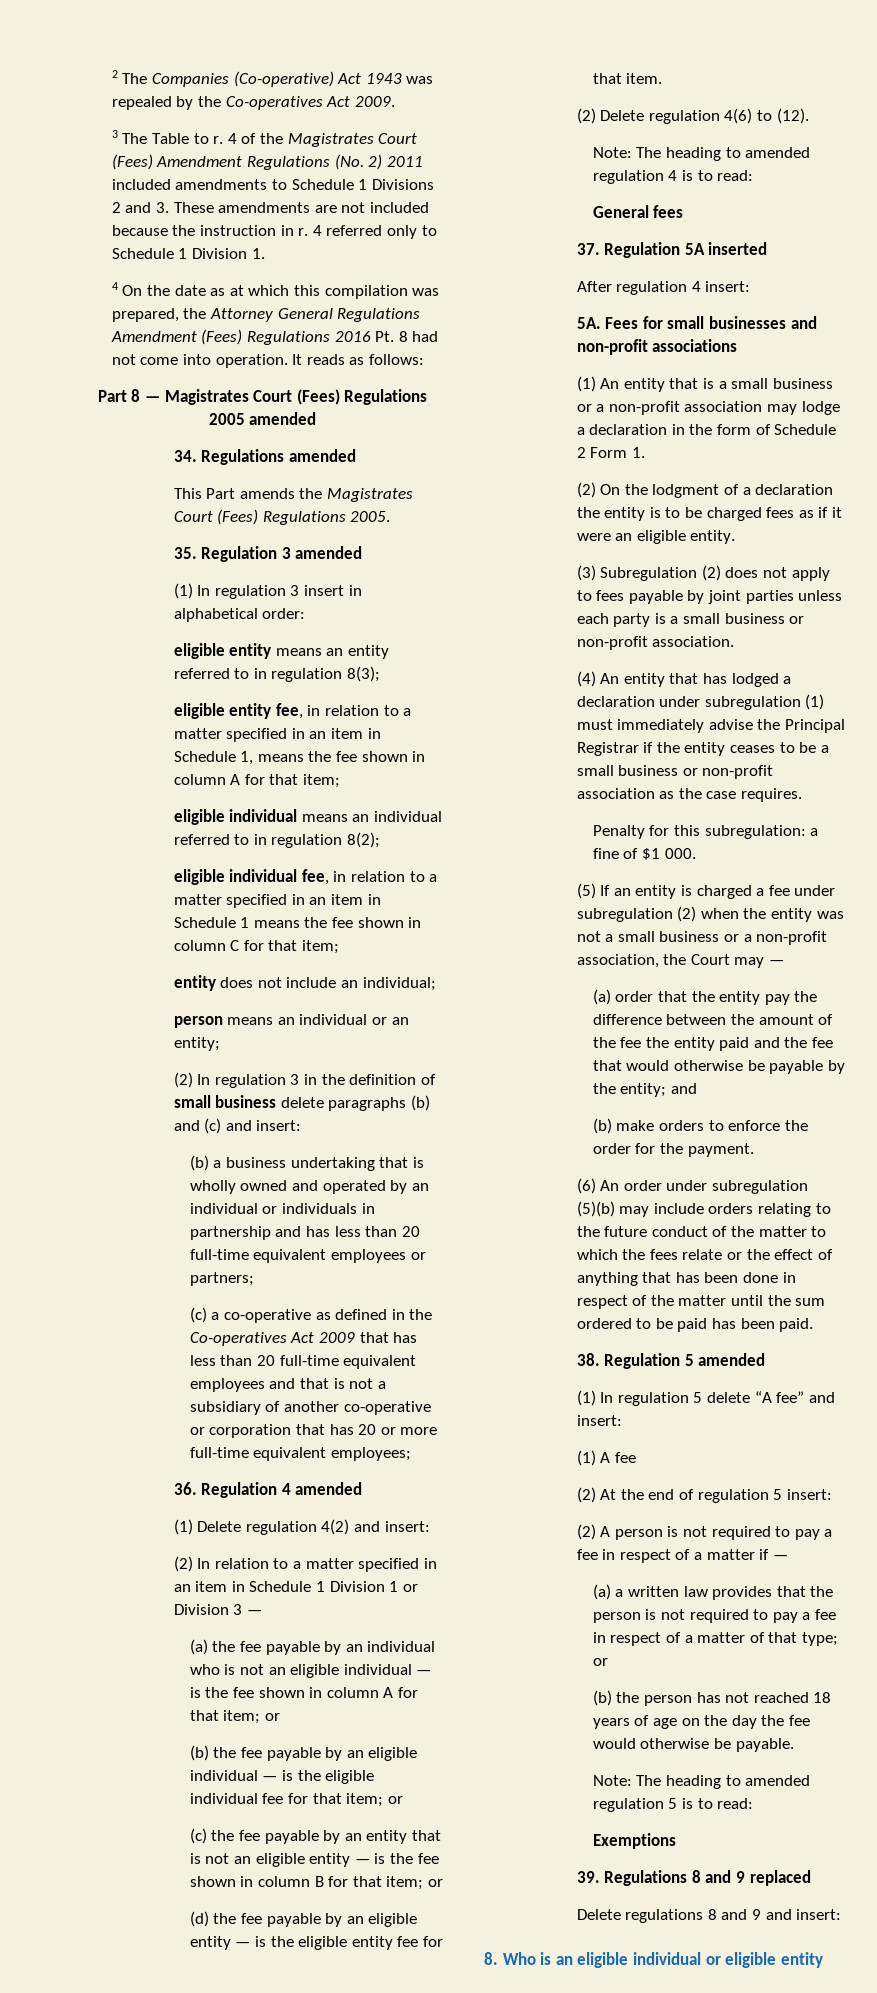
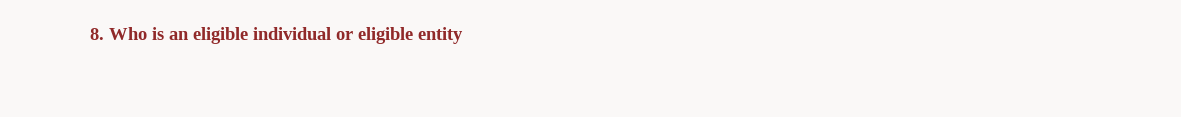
[111,70,434,87] [111,96,395,110] [111,130,418,147] [111,154,423,170] [111,179,434,190] [111,202,429,213] [111,225,437,239] [111,248,265,259] [111,282,440,299] [111,308,421,322] [110,329,439,345] [111,354,424,368] [97,389,428,405] [208,412,317,425] [173,449,356,465] [173,488,413,502] [173,509,391,525] [173,546,363,562] [173,583,362,599] [173,608,306,622] [173,643,389,659] [173,666,380,682] [173,703,412,719] [173,728,381,742] [173,751,426,765] [173,774,340,788] [173,809,442,825] [173,832,380,848] [173,869,438,885] [173,894,381,908] [173,917,422,928] [173,940,339,954] [173,975,436,991] [173,1014,409,1028] [173,1037,220,1051] [173,1072,436,1088] [173,1095,430,1111] [173,1118,302,1134] [189,1155,424,1171] [189,1180,429,1194] [189,1203,375,1214] [189,1226,420,1240] [189,1249,426,1263] [189,1272,254,1286] [189,1307,433,1323] [189,1332,418,1346] [189,1355,417,1369] [189,1378,386,1392] [189,1401,431,1415] [189,1424,438,1438] [189,1447,412,1461] [173,1482,363,1498] [173,1519,430,1535] [173,1556,437,1572] [173,1581,418,1592] [173,1604,262,1615] [189,1639,436,1655] [189,1664,432,1678] [189,1687,419,1698] [189,1710,281,1724] [189,1745,418,1761] [189,1770,375,1784] [189,1793,403,1807] [189,1828,442,1844] [189,1853,439,1867] [189,1876,444,1890] [189,1911,418,1927] [189,1936,444,1950] [592,73,663,84] [576,108,809,124] [592,147,811,161] [592,170,754,184] [592,205,684,218] [576,242,768,258] [576,281,751,295] [576,316,817,329] [576,339,738,355] [576,376,833,392] [576,401,840,415] [576,424,837,435] [576,447,645,458] [576,482,834,498] [576,507,842,521] [576,530,736,544] [576,565,830,581] [576,590,843,604] [576,613,805,627] [576,636,735,650] [576,671,792,687] [576,694,825,710] [576,719,845,733] [576,742,829,756] [576,765,774,779] [576,788,802,802] [592,825,819,839] [592,848,696,860] [576,883,836,899] [576,906,844,922] [576,931,828,945] [576,954,784,968] [592,989,818,1005] [592,1014,834,1025] [592,1037,834,1051] [592,1060,845,1074] [592,1083,698,1097] [592,1118,808,1134] [592,1143,754,1157] [576,1178,808,1194] [576,1201,831,1217] [576,1226,827,1237] [576,1249,833,1260] [576,1272,796,1286] [576,1295,826,1309] [576,1318,814,1332] [576,1353,766,1369] [576,1390,835,1406] [576,1415,622,1426] [576,1450,636,1466] [576,1487,832,1503] [576,1524,833,1540] [576,1549,788,1563] [592,1584,834,1600] [592,1609,837,1623] [592,1632,839,1646] [592,1658,608,1666] [592,1690,832,1706] [592,1715,811,1729] [592,1738,794,1752] [592,1775,811,1789] [592,1798,754,1812] [592,1833,676,1849] [576,1870,811,1886] [576,1909,842,1923] 2 The Companies (Co-operative) Act 1943 was repealed by the Co-operatives Act 2009. // 3 The Table to r. 4 of the Magistrates Court (Fees) Amendment Regulations (No. 2) 2011 included amendments to Schedule 1 Divisions 2 and 3. These amendments are not included because the instruction in r. 4 referred only to Schedule 1 Division 1. // 4 On the date as at which this compilation was prepared, the Attorney General Regulations Amendment (Fees) Regulations 2016 Pt. 8 had not come into operation. It reads as follows: // Part 8 — Magistrates Court (Fees) Regulations 2005 amended // 34. Regulations amended // This Part amends the Magistrates Court (Fees) Regulations 2005. // 35. Regulation 3 amended // (1) In regulation 3 insert in alphabetical order: // eligible entity means an entity referred to in regulation 8(3); // eligible entity fee, in relation to a matter specified in an item in Schedule 1, means the fee shown in column A for that item; // eligible individual means an individual referred to in regulation 8(2); // eligible individual fee, in relation to a matter specified in an item in Schedule 1 means the fee shown in column C for that item; // entity does not include an individual; // person means an individual or an entity; // (2) In regulation 3 in the definition of small business delete paragraphs (b) and (c) and insert: // (b) a business undertaking that is wholly owned and operated by an individual or individuals in partnership and has less than 20 full-time equivalent employees or partners; // (c) a co-operative as defined in the Co-operatives Act 2009 that has less than 20 full-time equivalent employees and that is not a subsidiary of another co-operative or corporation that has 20 or more full-time equivalent employees; // 36. Regulation 4 amended // (1) Delete regulation 4(2) and insert: // (2) In relation to a matter specified in an item in Schedule 1 Division 1 or Division 3 — // (a) the fee payable by an individual who is not an eligible individual — is the fee shown in column A for that item; or // (b) the fee payable by an eligible individual — is the eligible individual fee for that item; or // (c) the fee payable by an entity that is not an eligible entity — is the fee shown in column B for that item; or // (d) the fee payable by an eligible entity — is the eligible entity fee for that item. // (2) Delete regulation 4(6) to (12). // Note: The heading to amended regulation 4 is to read: // General fees // 37. Regulation 5A inserted // After regulation 4 insert: // 5A. Fees for small businesses and non-profit associations // (1) An entity that is a small business or a non-profit association may lodge a declaration in the form of Schedule 2 Form 1. // (2) On the lodgment of a declaration the entity is to be charged fees as if it were an eligible entity. // (3) Subregulation (2) does not apply to fees payable by joint parties unless each party is a small business or non-profit association. // (4) An entity that has lodged a declaration under subregulation (1) must immediately advise the Principal Registrar if the entity ceases to be a small business or non-profit association as the case requires. // Penalty for this subregulation: a fine of $1 000. // (5) If an entity is charged a fee under subregulation (2) when the entity was not a small business or a non-profit association, the Court may — // (a) order that the entity pay the difference between the amount of the fee the entity paid and the fee that would otherwise be payable by the entity; and // (b) make orders to enforce the order for the payment. // (6) An order under subregulation (5)(b) may include orders relating to the future conduct of the matter to which the fees relate or the effect of anything that has been done in respect of the matter until the sum ordered to be paid has been paid. // 38. Regulation 5 amended // (1) In regulation 5 delete “A fee” and insert: // (1) A fee // (2) At the end of regulation 5 insert: // (2) A person is not required to pay a fee in respect of a matter if — // (a) a written law provides that the person is not required to pay a fee in respect of a matter of that type; or // (b) the person has not reached 18 years of age on the day the fee would otherwise be payable. // Note: The heading to amended regulation 5 is to read: // Exemptions // 39. Regulations 8 and 9 replaced // Delete regulations 8 and 9 and insert: // -> (90, 34) none

